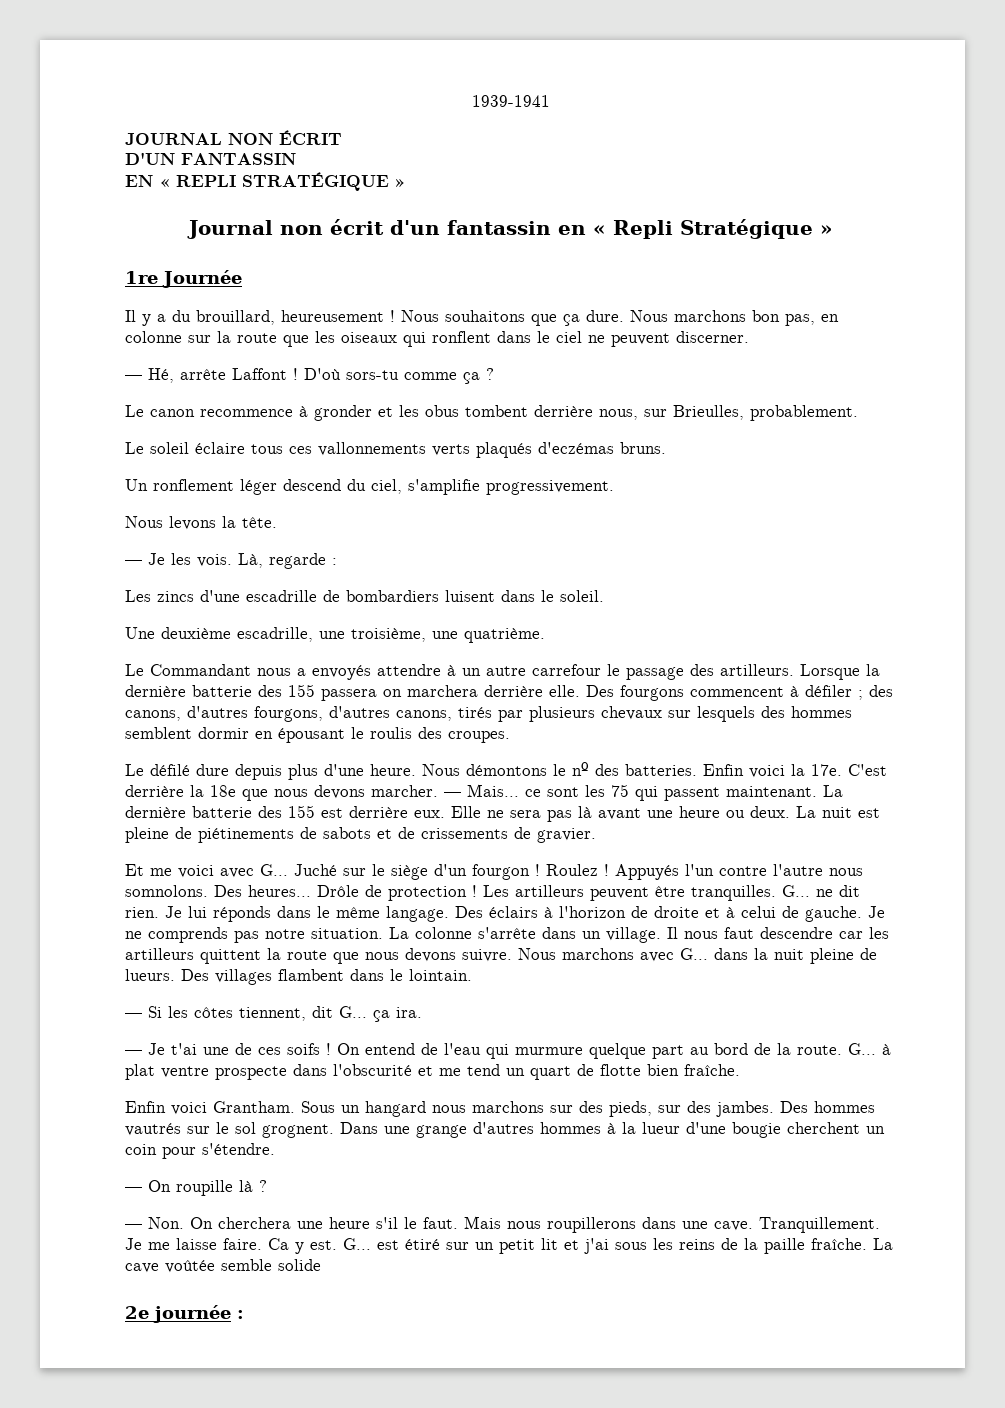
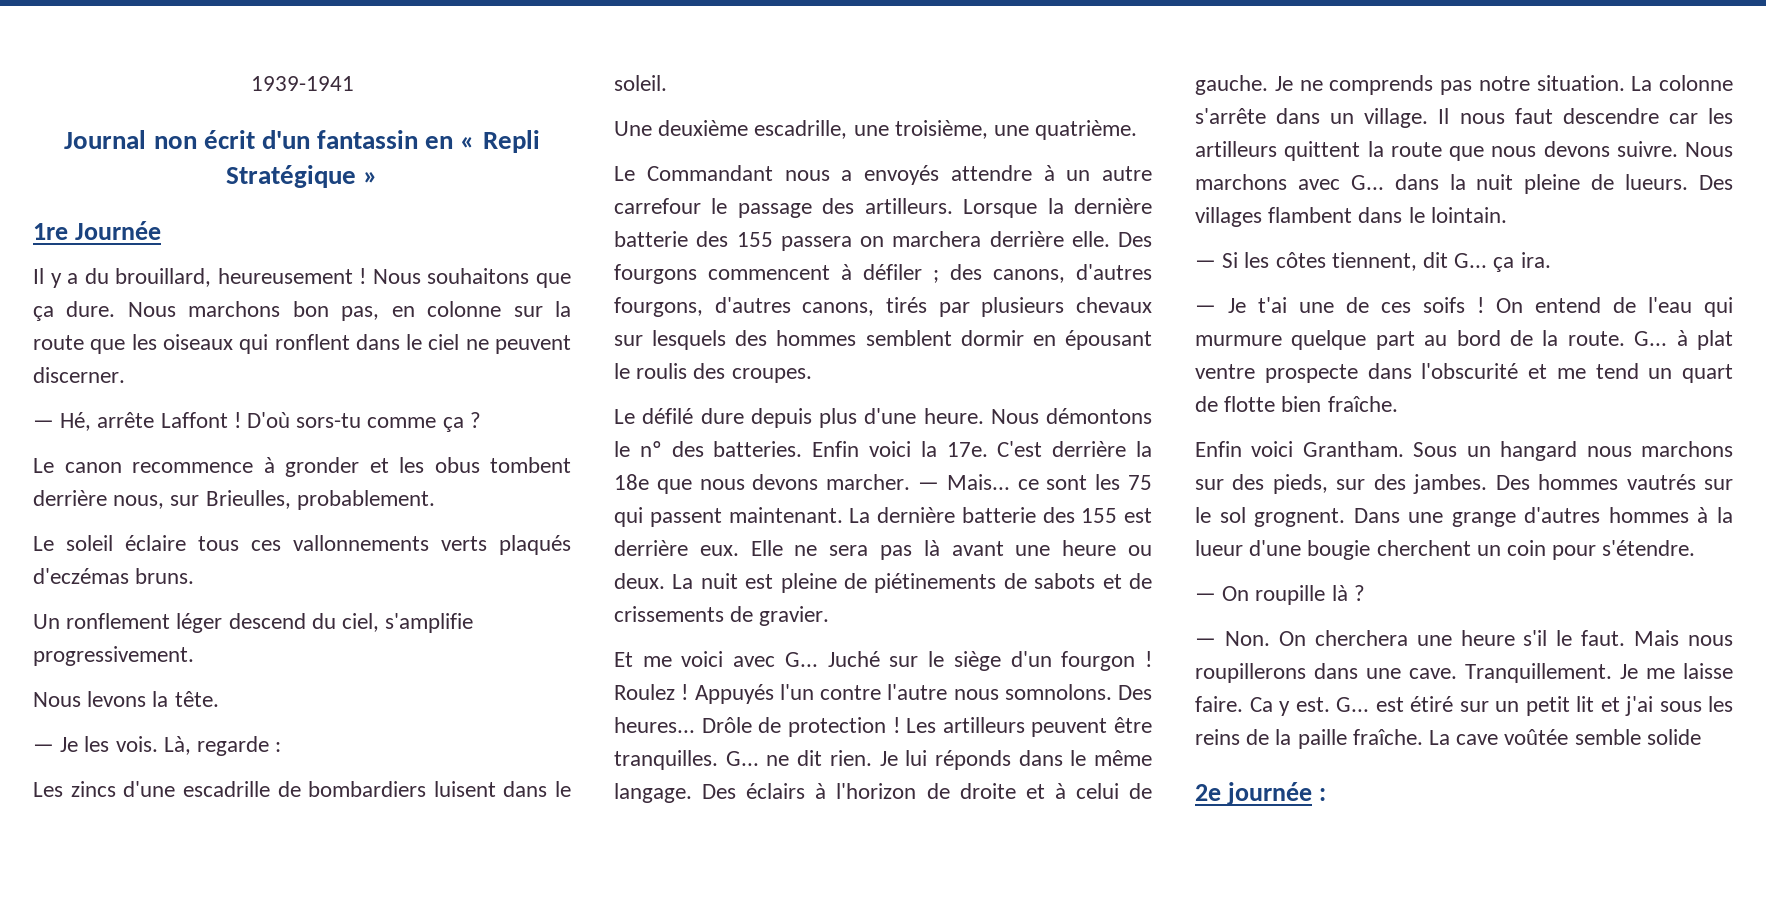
[125,130,342,145] [125,152,296,165] [125,172,406,191] // JOURNAL NON ÉCRIT // D'UN FANTASSIN // EN « REPLI STRATÉGIQUE » -> (354, 83) none

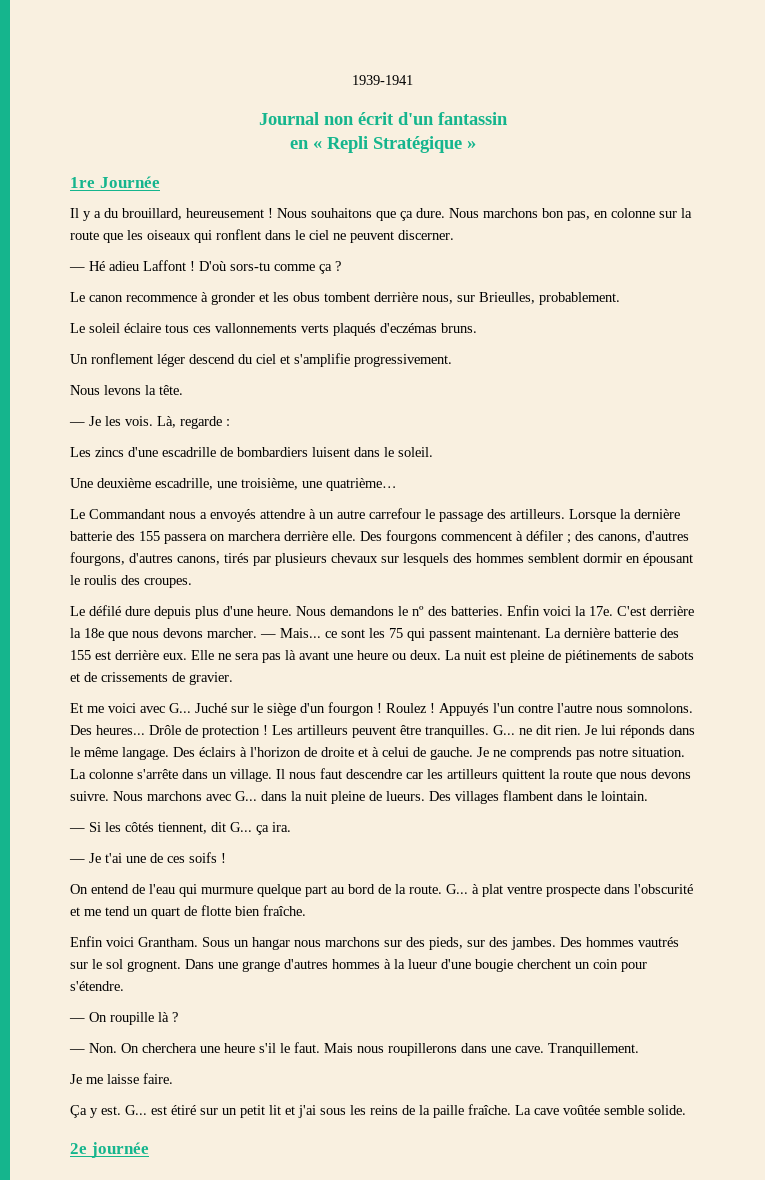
(419, 139) none -> (508, 118) //
[60,412,155,431] Hé, arrête -> [89,261,139,271] Hé adieu
[342,613,380,632] ciel, -> [256,354,290,364] ciel et
[1035,120,1138,140] quatrième. -> [326,478,397,491] quatrième…
[1046,408,1152,424] démontons -> [330,606,394,616] demandons
[1275,252,1326,268] côtes -> [125,822,154,832] côtés
(1484, 305) none -> (226, 858) //
[1500,441,1578,461] hangard -> [252,937,290,950] hangar
(1612, 673) none -> (639, 1049) //
[1249,697,1273,712] Ca -> [70,1105,87,1118] // Ça
[1646,729,1701,745] solide -> [648,1105,686,1115] solide.
[1318,788,1326,801] : -> (149, 1150) none

